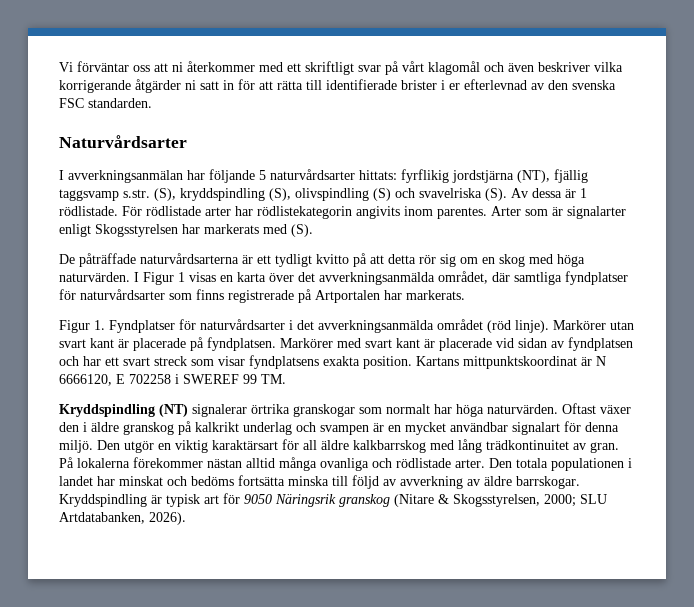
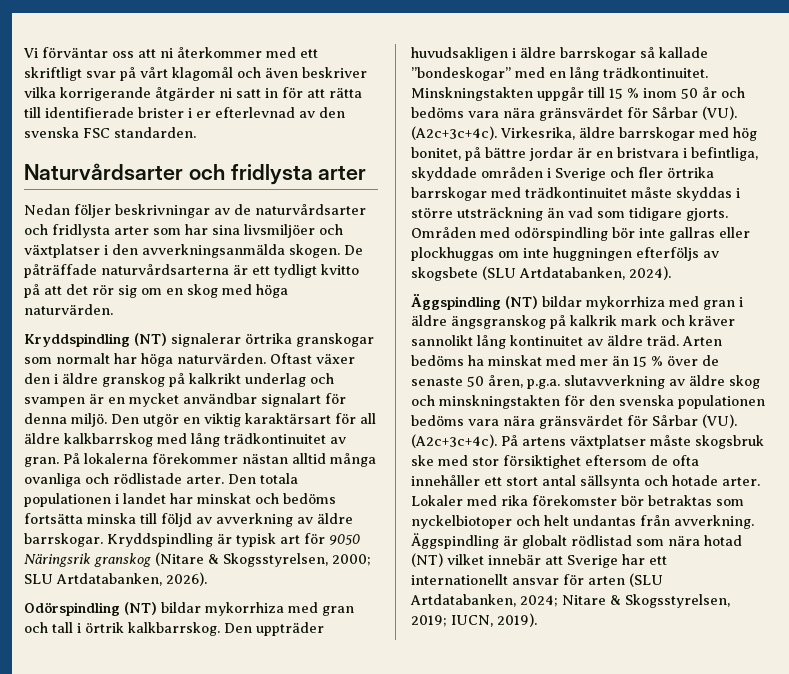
[59,169,588,183] [59,188,587,201] [59,206,626,219] [59,224,313,237] // I avverkningsanmälan har följande 5 naturvårdsarter hittats: fyrflikig jordstjärna (NT), fjällig taggsvamp s.str. (S), kryddspindling (S), olivspindling (S) och svavelriska (S). Av dessa är 1 rödlistade. För rödlistade arter har rödlistekategorin angivits inom parentes. Arter som är signalarter enligt Skogsstyrelsen har markerats med (S). // -> [188,164,367,185] [24,204,366,218] [24,224,343,238] [24,244,340,258] och fridlysta arter // Nedan följer beskrivningar av de naturvårdsarter och fridlysta arter som har sina livsmiljöer och växtplatser i den avverkningsanmälda skogen.
[388,254,416,264] detta -> [66,284,88,295] det
[134,271,628,285] [59,289,465,303] [59,319,634,333] [59,337,633,351] [59,355,606,369] [59,374,286,386] I Figur 1 visas en karta över det avverkningsanmälda området, där samtliga fyndplatser för naturvårdsarter som finns registrerade på Artportalen har markerats. // Figur 1. Fyndplatser för naturvårdsarter i det avverkningsanmälda området (röd linje). Markörer utan svart kant är placerade på fyndplatsen. Markörer med svart kant är placerade vid sidan av fyndplatsen och har ett svart streck som visar fyndplatsens exakta position. Kartans mittpunktskoordinat är N 6666120, E 702258 i SWEREF 99 TM. -> (113, 309) none
(186, 518) none -> [24,602,354,616] [24,622,324,636] [411,47,708,61] [411,67,708,81] [411,87,745,101] [411,106,737,121] [411,126,757,141] [411,147,758,161] [411,167,714,181] [411,187,740,201] [411,207,728,221] [411,227,750,241] [411,247,719,261] [411,266,671,281] [411,294,743,310] [411,315,735,329] [411,335,722,349] [411,355,719,367] [411,375,760,389] [411,395,765,409] [411,414,737,429] [411,434,764,449] [411,455,699,469] [411,475,760,489] [411,495,744,506] [411,515,754,529] [411,533,742,549] [411,553,667,568] [411,573,663,587] [410,594,730,608] [411,613,537,627] // Odörspindling (NT) bildar mykorrhiza med gran och tall i örtrik kalkbarrskog. Den uppträder huvudsakligen i äldre barrskogar så kallade ”bondeskogar” med en lång trädkontinuitet. Minskningstakten uppgår till 15 % inom 50 år och bedöms vara nära gränsvärdet för Sårbar (VU). (A2c+3c+4c). Virkesrika, äldre barrskogar med hög bonitet, på bättre jordar är en bristvara i befintliga, skyddade områden i Sverige och fler örtrika barrskogar med trädkontinuitet måste skyddas i större utsträckning än vad som tidigare gjorts. Områden med odörspindling bör inte gallras eller plockhuggas om inte huggningen efterföljs av skogsbete (SLU Artdatabanken, 2024). // Äggspindling (NT) bildar mykorrhiza med gran i äldre ängsgranskog på kalkrik mark och kräver sannolikt lång kontinuitet av äldre träd. Arten bedöms ha minskat med mer än 15 % över de senaste 50 åren, p.g.a. slutavverkning av äldre skog och minskningstakten för den svenska populationen bedöms vara nära gränsvärdet för Sårbar (VU). (A2c+3c+4c). På artens växtplatser måste skogsbruk ske med stor försiktighet eftersom de ofta innehåller ett stort antal sällsynta och hotade arter. Lokaler med rika förekomster bör betraktas som nyckelbiotoper och helt undantas från avverkning. Äggspindling är globalt rödlistad som nära hotad (NT) vilket innebär att Sverige har ett internationellt ansvar för arten (SLU Artdatabanken, 2024; Nitare & Skogsstyrelsen, 2019; IUCN, 2019).

